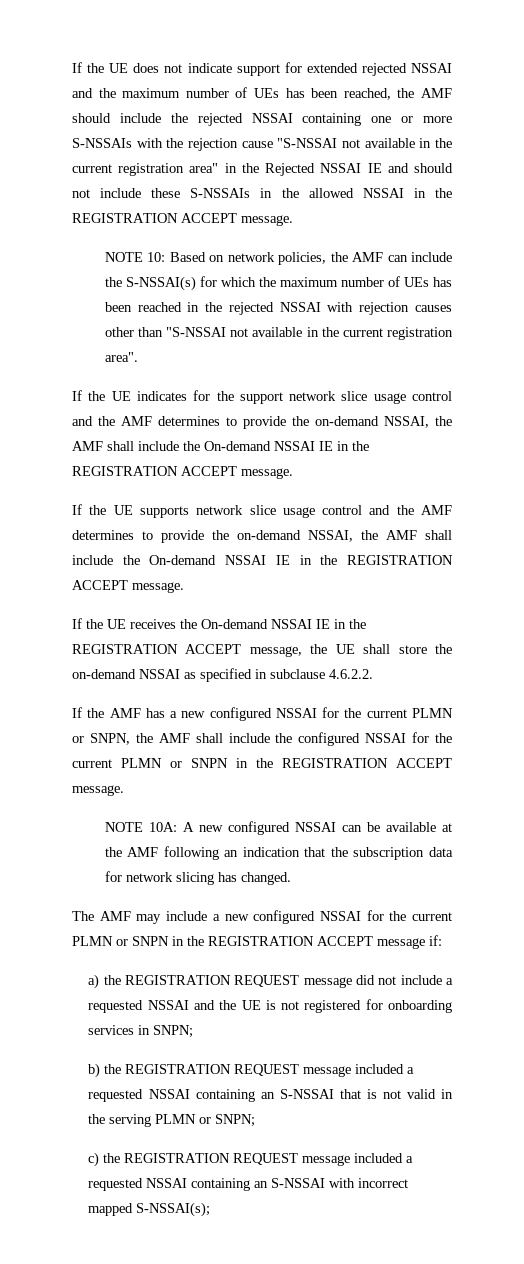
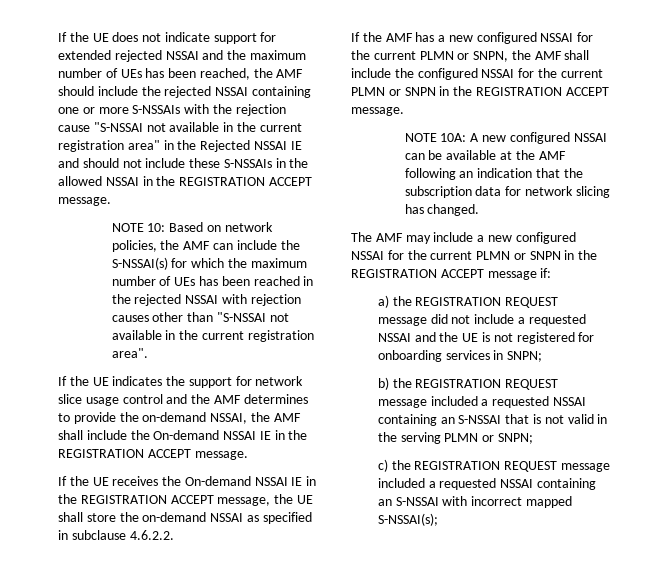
[193,390,211,401] for -> (163, 381) none
[289,391,453,404] [72,416,452,429] [72,441,369,451] [72,466,293,479] [72,504,189,518] network slice usage control and the AMF determines to provide the on-demand NSSAI, the AMF shall include the On-demand NSSAI IE in the REGISTRATION ACCEPT message. // If the UE supports -> [235,376,252,386] for

